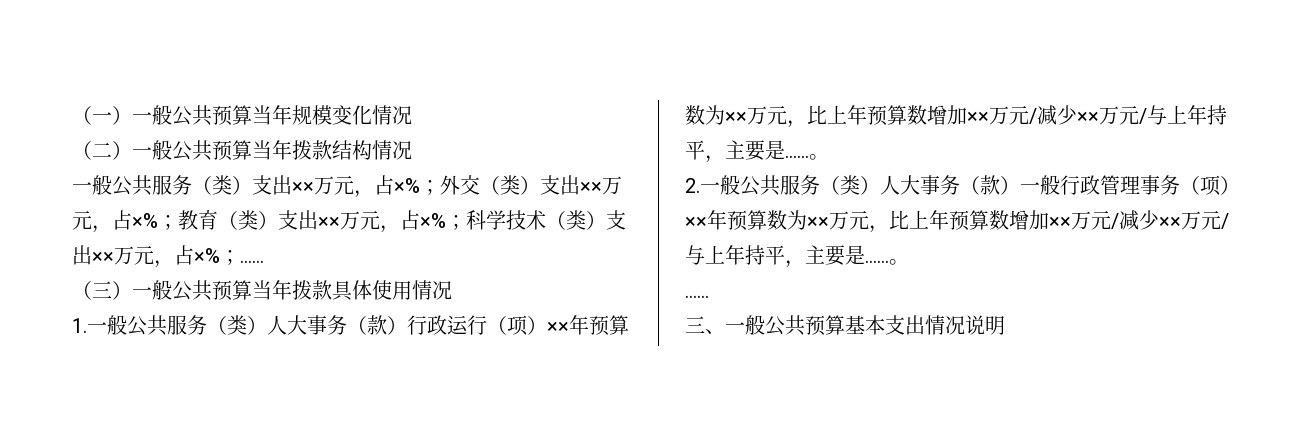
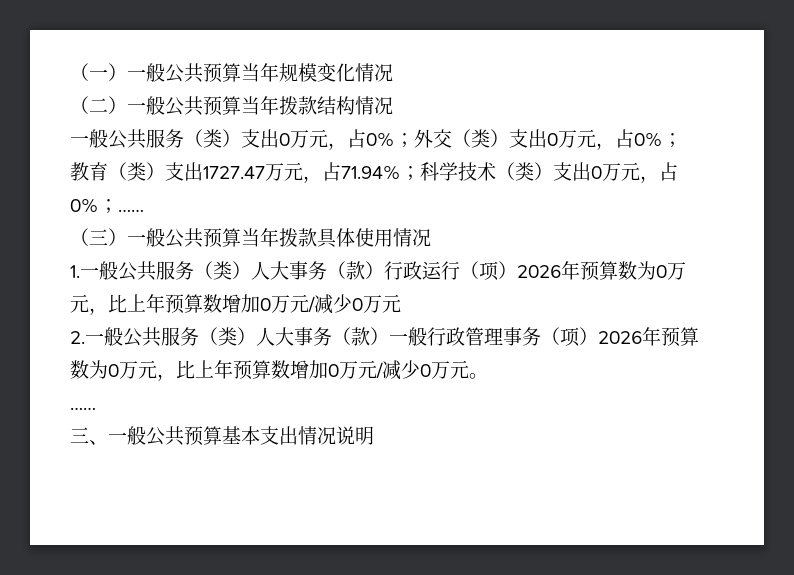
[292,175,420,198] ××万元，占×% -> [279,129,395,150] 0万元，占0%
[580,176,622,195] [72,210,158,233] ××万元，占×% -> [547,129,663,150] 0万元，占0%
[318,210,446,233] ××万元，占×% -> [203,162,401,183] 1727.47万元，占71.94%
[92,245,220,268] ××万元，占×% -> [591,162,678,183] [70,198,99,213] 0万元，占0%
[547,315,629,336] [685,105,1227,128] [685,140,829,163] ××年预算数为××万元，比上年预算数增加××万元/减少××万元/与上年持平，主要是……。 -> [517,261,686,281] [70,294,401,315] 2026年预算数为0万元，比上年预算数增加0万元/减少0万元
[685,210,1229,233] [685,245,889,268] ××年预算数为××万元，比上年预算数增加××万元/减少××万元/与上年持平，主要是…… -> [598,327,699,347] [70,360,469,381] 2026年预算数为0万元，比上年预算数增加0万元/减少0万元

